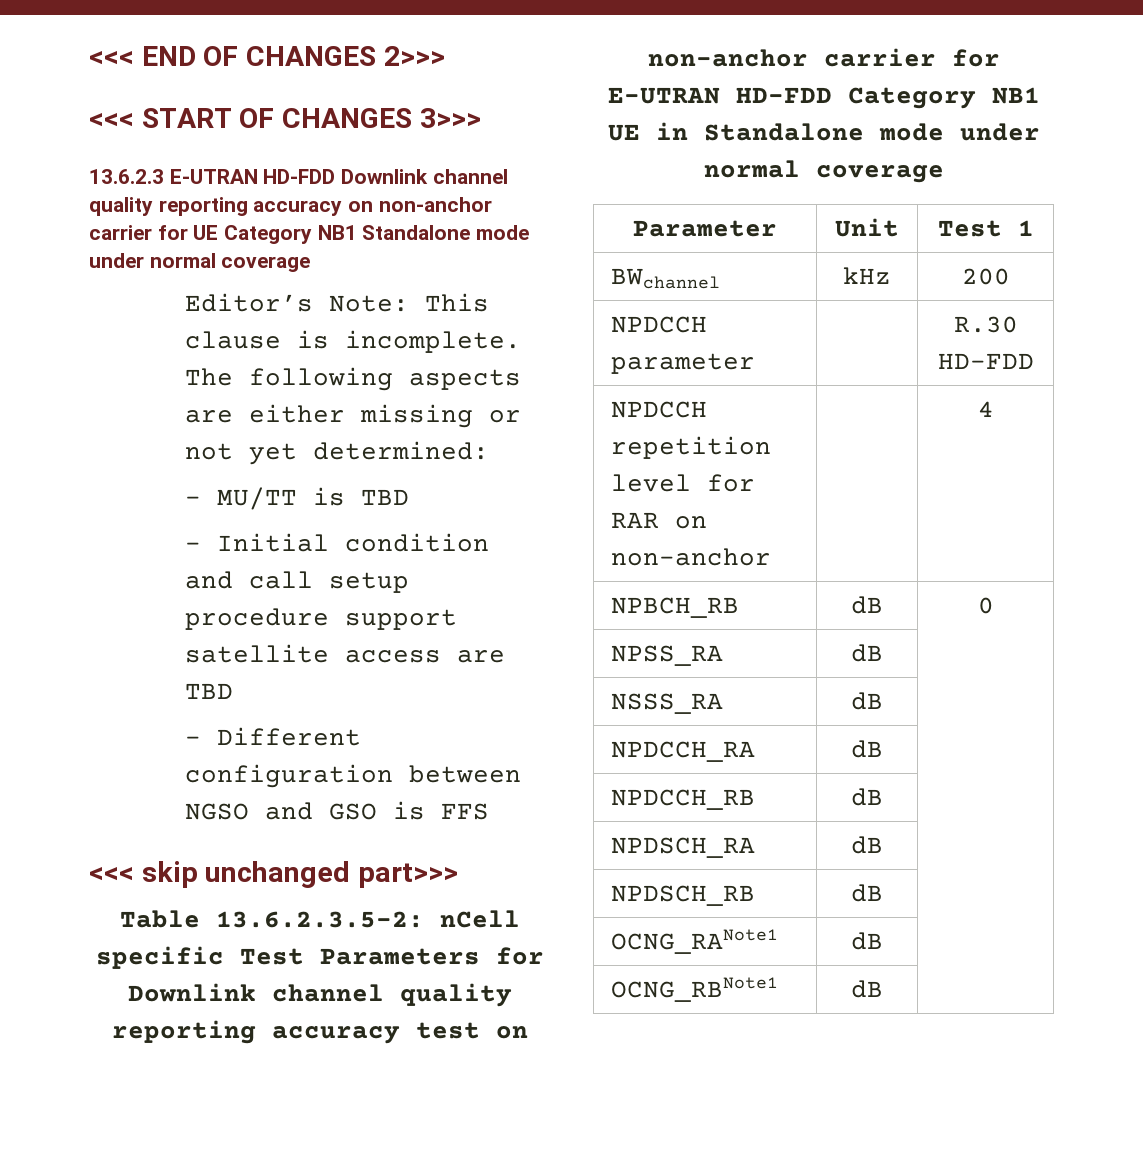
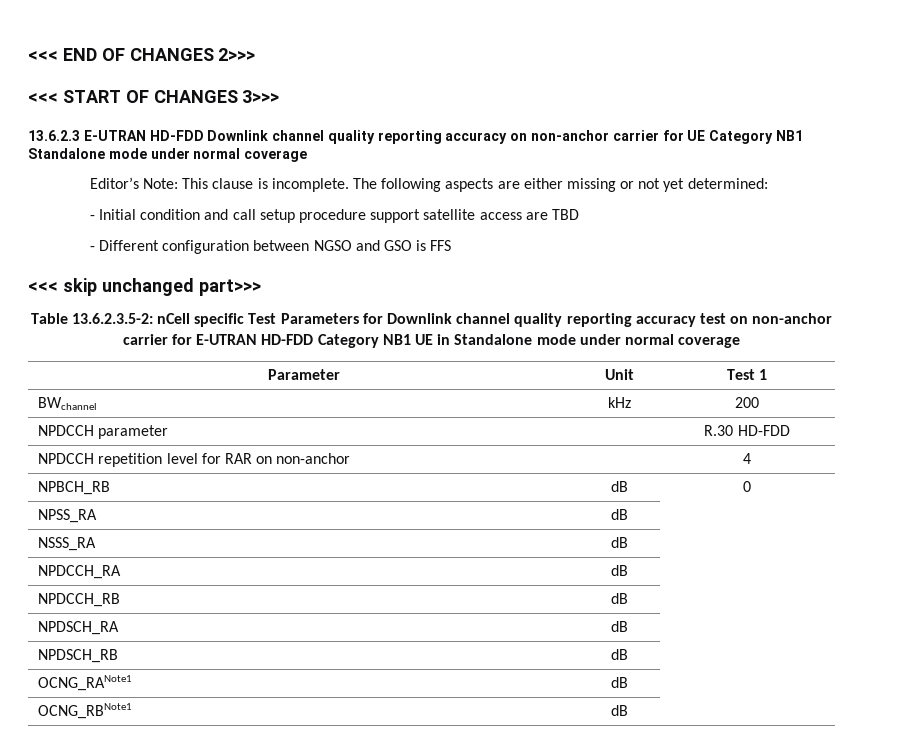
[185,487,410,510] // - MU/TT is TBD -> (768, 183) none

